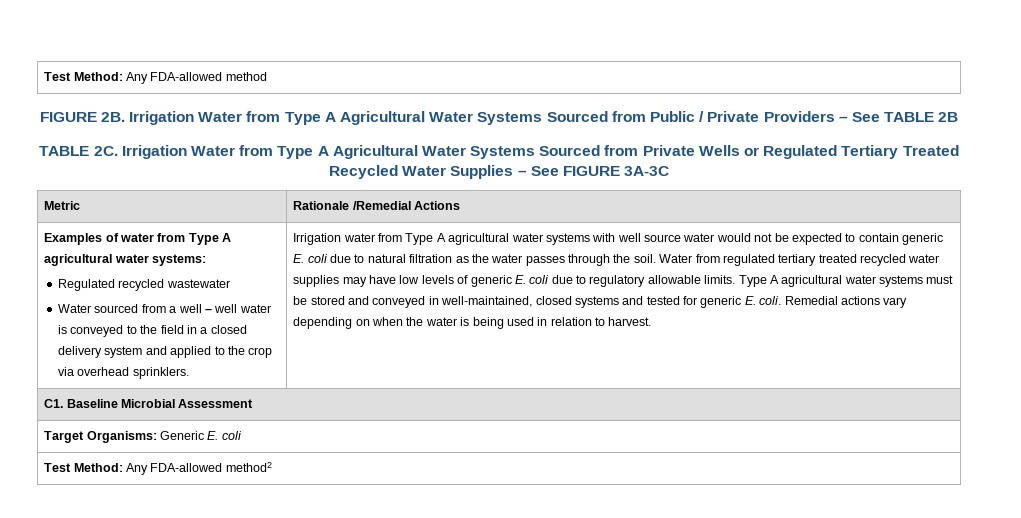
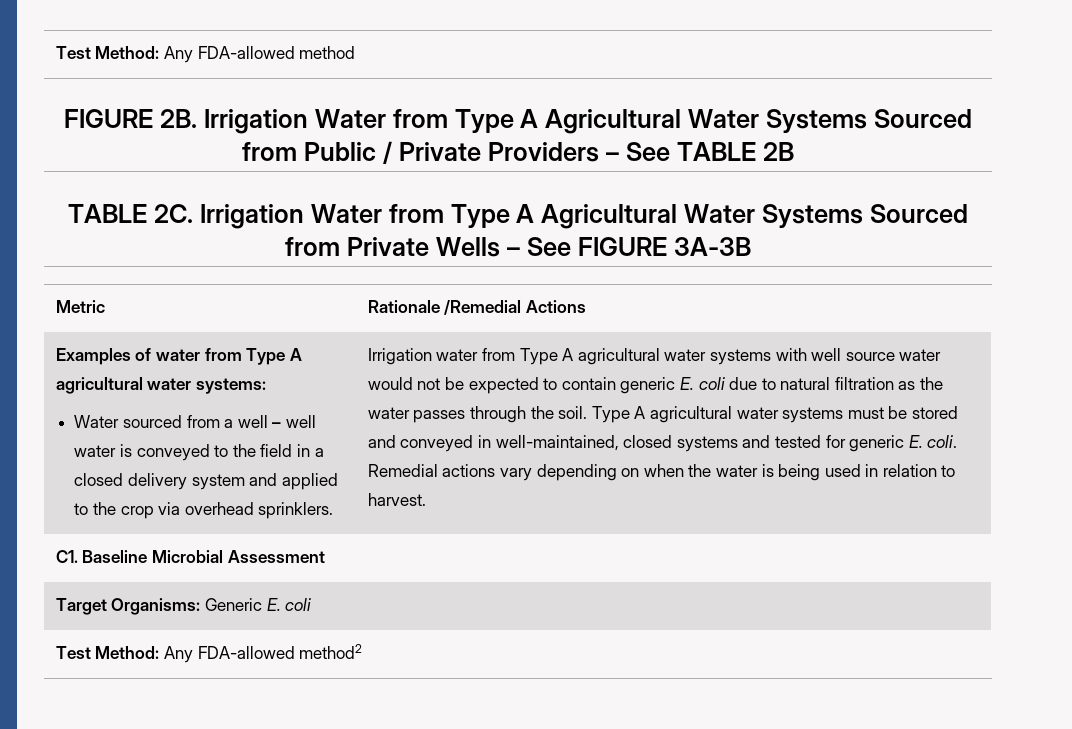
[744,145,959,159] [328,165,514,179] or Regulated Tertiary Treated Recycled Water Supplies -> (501, 247) none
[624,166,670,176] 3A-3C -> [673,237,751,256] 3A-3B
[58,279,230,291] // Regulated recycled wastewater -> (266, 386) none
[659,254,940,266] [293,275,736,287] Water from regulated tertiary treated recycled water supplies may have low levels of generic E. coli due to regulatory allowable limits. -> (588, 412) none

